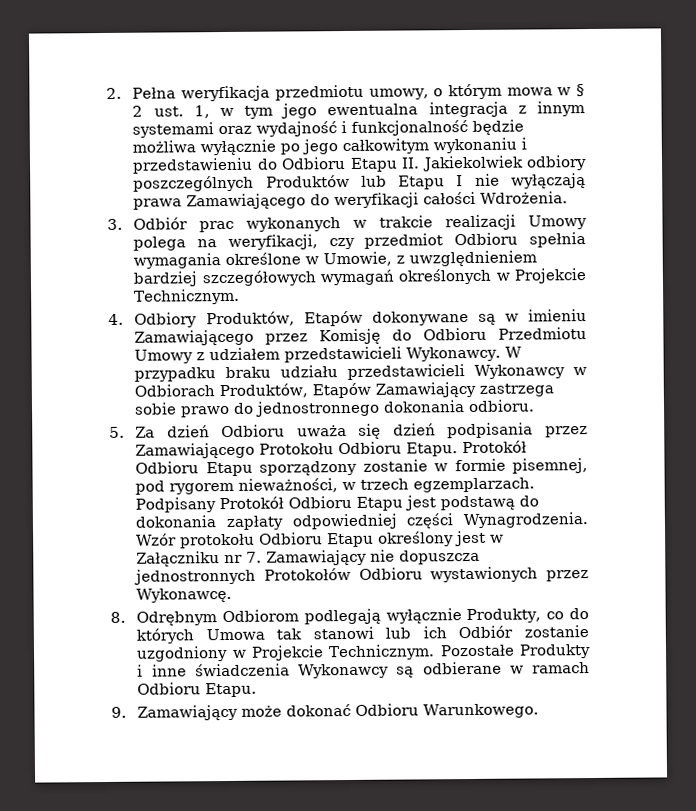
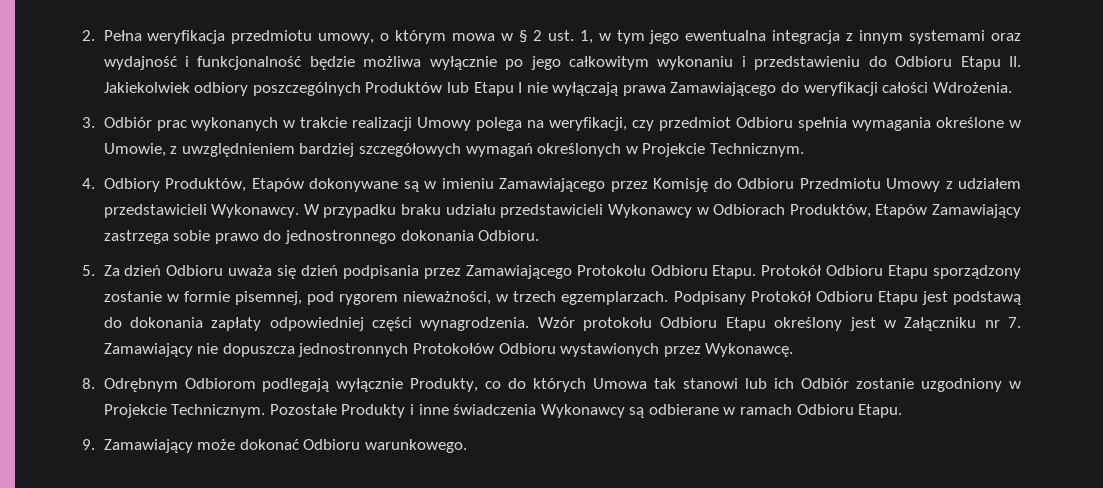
[468,399,536,413] odbioru. -> [478,230,540,241] Odbioru.
[463,512,589,529] Wynagrodzenia. -> [420,317,530,331] wynagrodzenia.
[423,703,540,719] Warunkowego. -> [364,439,467,453] warunkowego.

